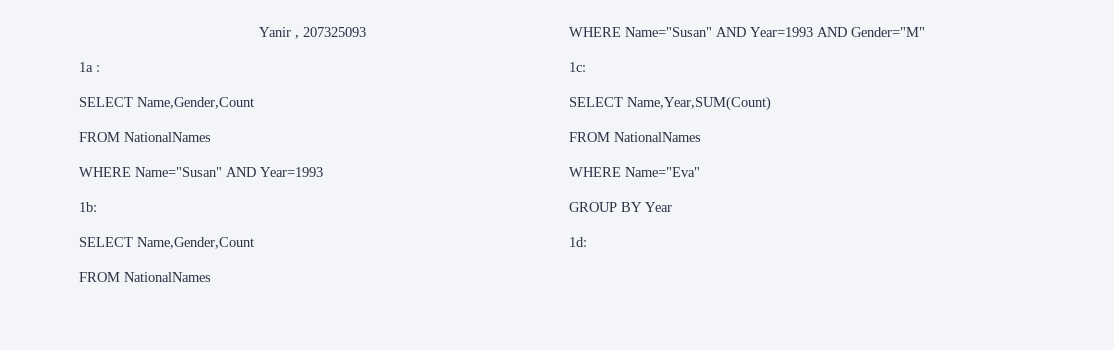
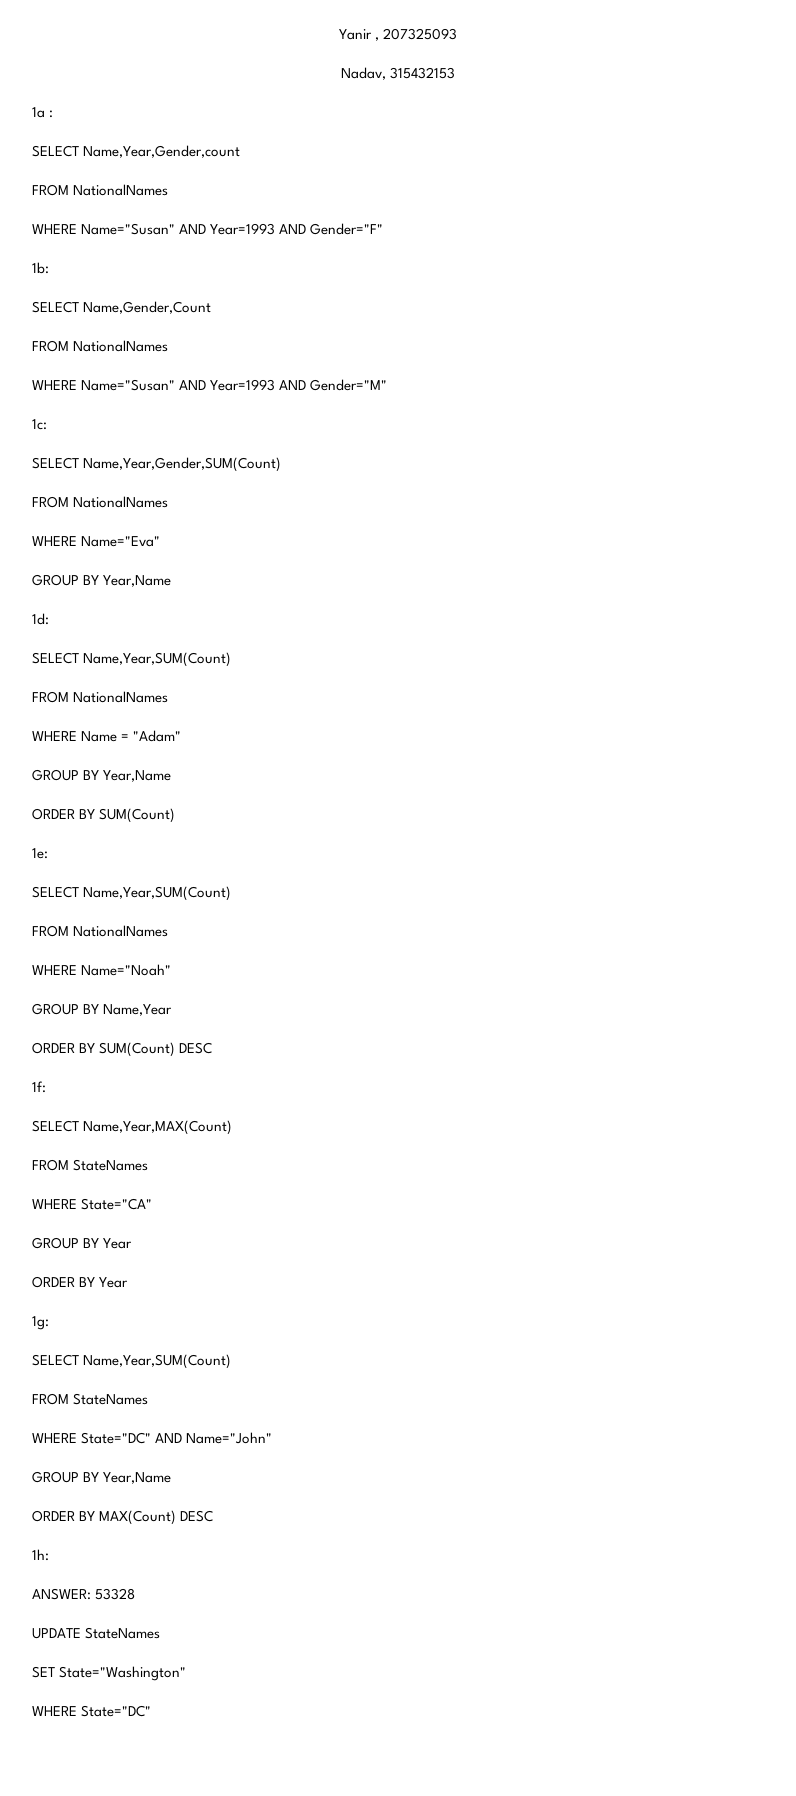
(366, 32) none -> [340,67,456,80] // Nadav, 315432153
[137,97,254,109] [79,132,211,142] [79,167,323,177] Name,Gender,Count // FROM NationalNames // WHERE Name="Susan" AND Year=1993 -> [83,145,241,158] [32,184,169,196] [32,223,384,235] Name,Year,Gender,count // FROM NationalNames // WHERE Name="Susan" AND Year=1993 AND Gender="F"
[627,96,771,111] Name,Year,SUM(Count) -> [83,457,282,472] Name,Year,Gender,SUM(Count)
[645,202,672,212] [569,237,587,247] Year // 1d: -> [103,575,172,587] [32,613,49,625] [32,652,232,667] [32,691,169,703] [32,730,182,742] [32,769,172,782] [32,808,176,823] [32,848,48,859] [32,886,232,901] [32,925,169,937] [32,964,172,976] [32,1003,173,1016] [32,1042,213,1057] [32,1081,46,1093] [32,1120,233,1135] [32,1159,149,1171] [32,1198,153,1210] [32,1237,133,1249] [32,1276,129,1288] [32,1316,49,1330] [32,1354,232,1369] [32,1393,149,1405] [32,1432,273,1444] [32,1471,172,1484] [32,1510,214,1525] [32,1549,49,1561] [32,1588,136,1600] [32,1627,161,1639] [32,1666,187,1681] [32,1705,152,1717] Year,Name // 1d: // SELECT Name,Year,SUM(Count) // FROM NationalNames // WHERE Name = "Adam" // GROUP BY Year,Name // ORDER BY SUM(Count) // 1e: // SELECT Name,Year,SUM(Count) // FROM NationalNames // WHERE Name="Noah" // GROUP BY Name,Year // ORDER BY SUM(Count) DESC // 1f: // SELECT Name,Year,MAX(Count) // FROM StateNames // WHERE State="CA" // GROUP BY Year // ORDER BY Year // 1g: // SELECT Name,Year,SUM(Count) // FROM StateNames // WHERE State="DC" AND Name="John" // GROUP BY Year,Name // ORDER BY MAX(Count) DESC // 1h: // ANSWER: 53328 // UPDATE StateNames // SET State="Washington" // WHERE State="DC"

